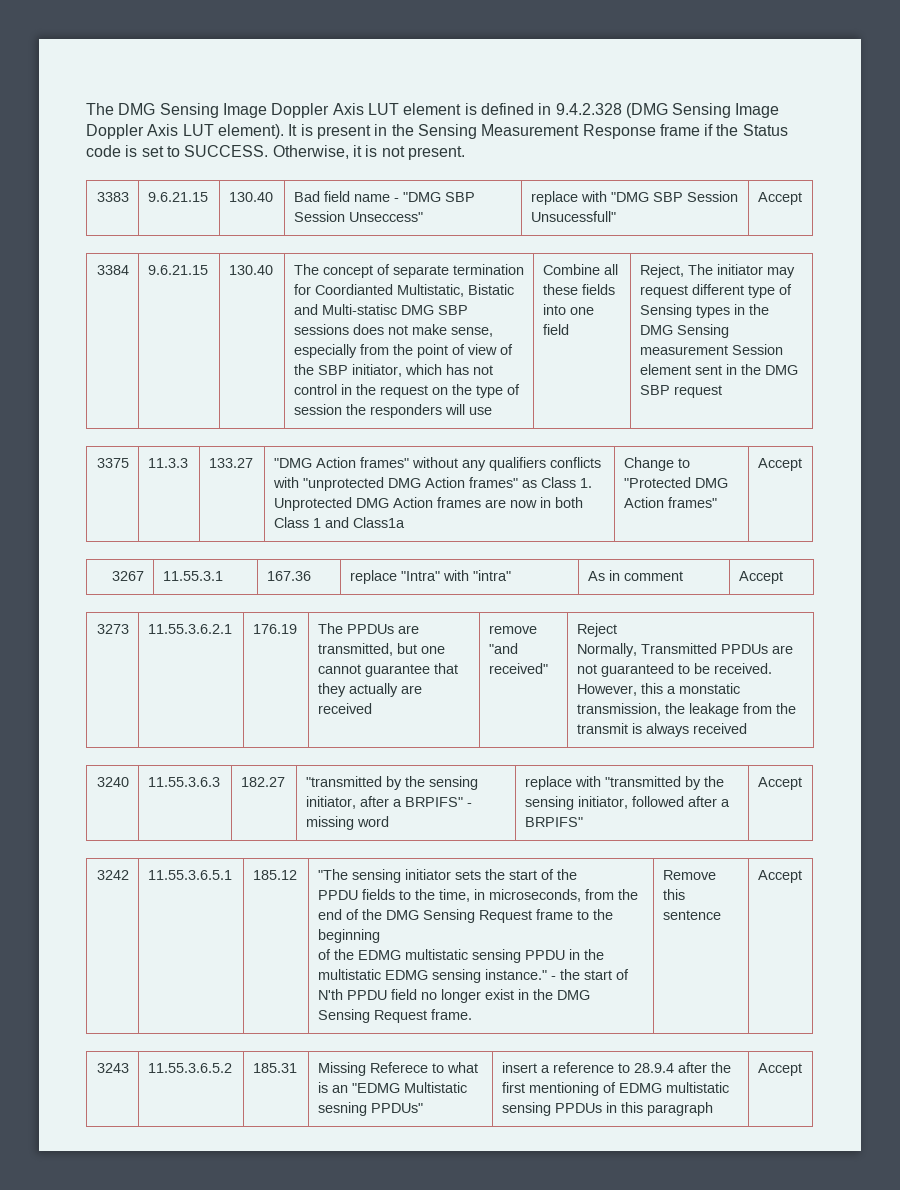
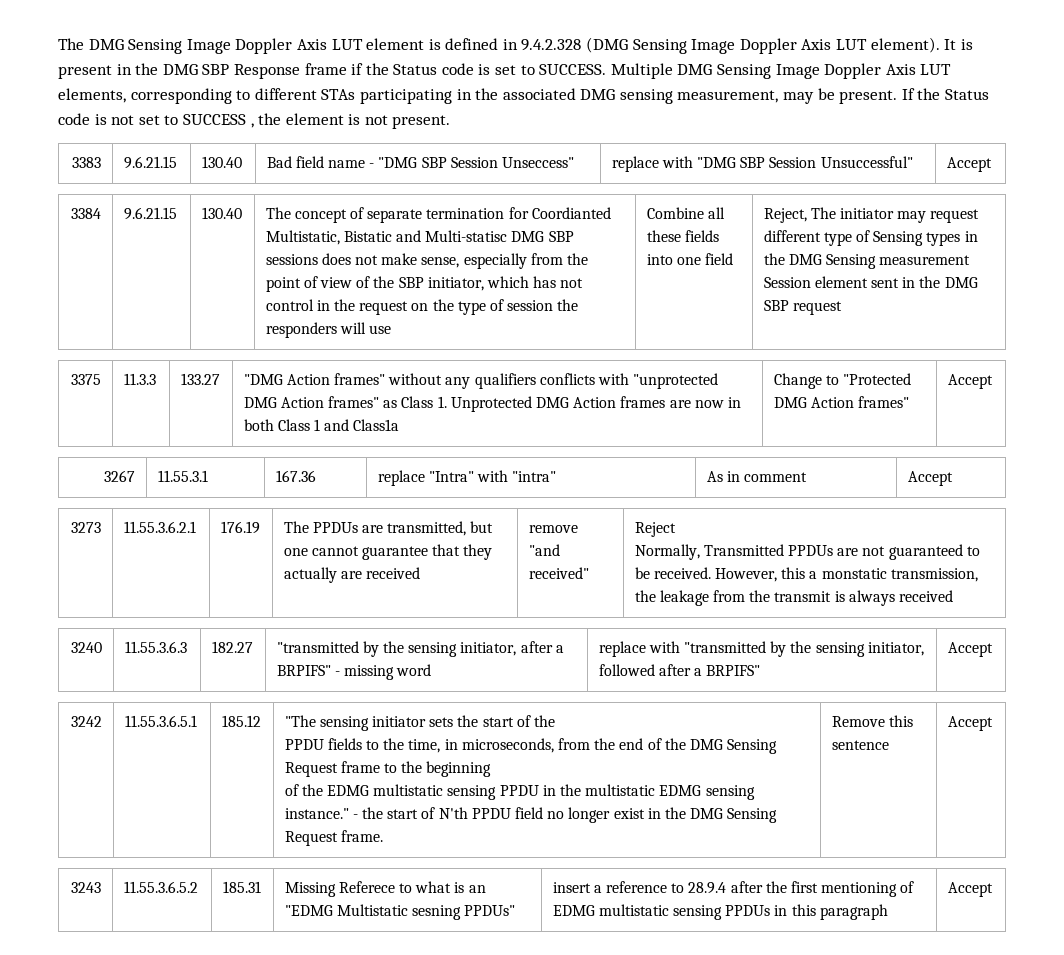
[417,124,580,139] Sensing Measurement -> [162,64,230,75] DMG SBP
[272,145,362,159] Otherwise, it -> [610,63,952,79] [58,88,990,104] [58,113,344,128] Multiple DMG Sensing Image Doppler Axis LUT elements, corresponding to different STAs participating in the associated DMG sensing measurement, may be present. If the Status code is not set to SUCCESS , the element
[530,211,616,222] Unsucessfull" -> [820,156,913,168] Unsuccessful"

